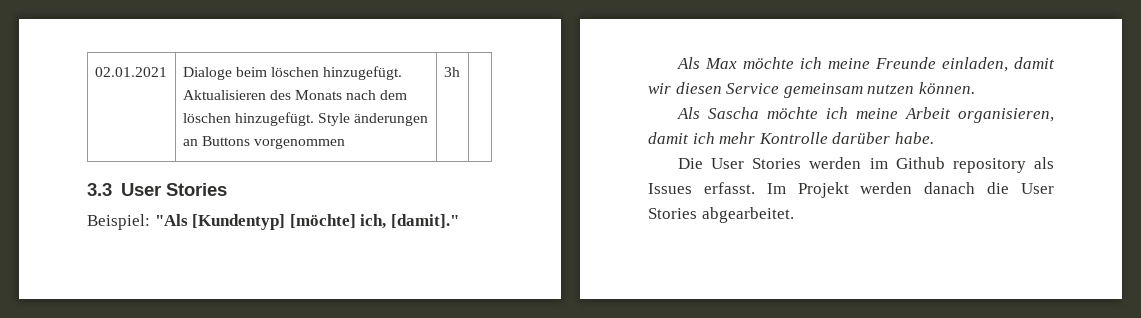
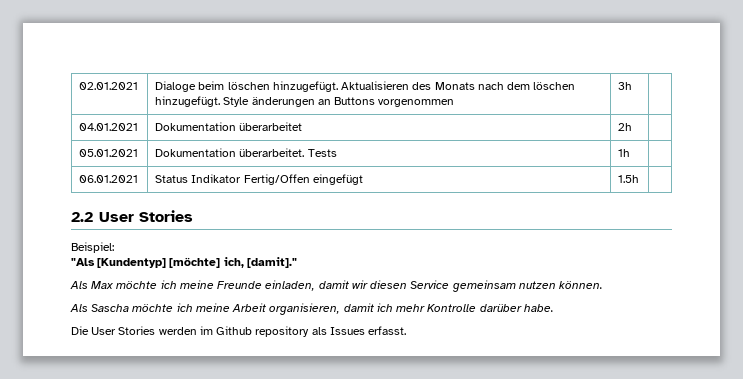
[87,183,112,196] // 3.3 -> [79,123,139,131] [155,122,303,131] [618,123,633,131] [79,149,139,157] [155,148,337,157] [618,149,631,157] [79,175,139,183] [155,174,363,185] [618,175,640,183] [71,212,93,222] // 04.01.2021 | Dokumentation überarbeitet | 2h | // 05.01.2021 | Dokumentation überarbeitet. Tests | 1h | // 06.01.2021 | Status Indikator Fertig/Offen eingefügt | 1.5h | // 2.2
(150, 222) none -> (114, 247) //
[766,182,1054,198] [648,207,794,223] Im Projekt werden danach die User Stories abgearbeitet. -> (407, 330) none

